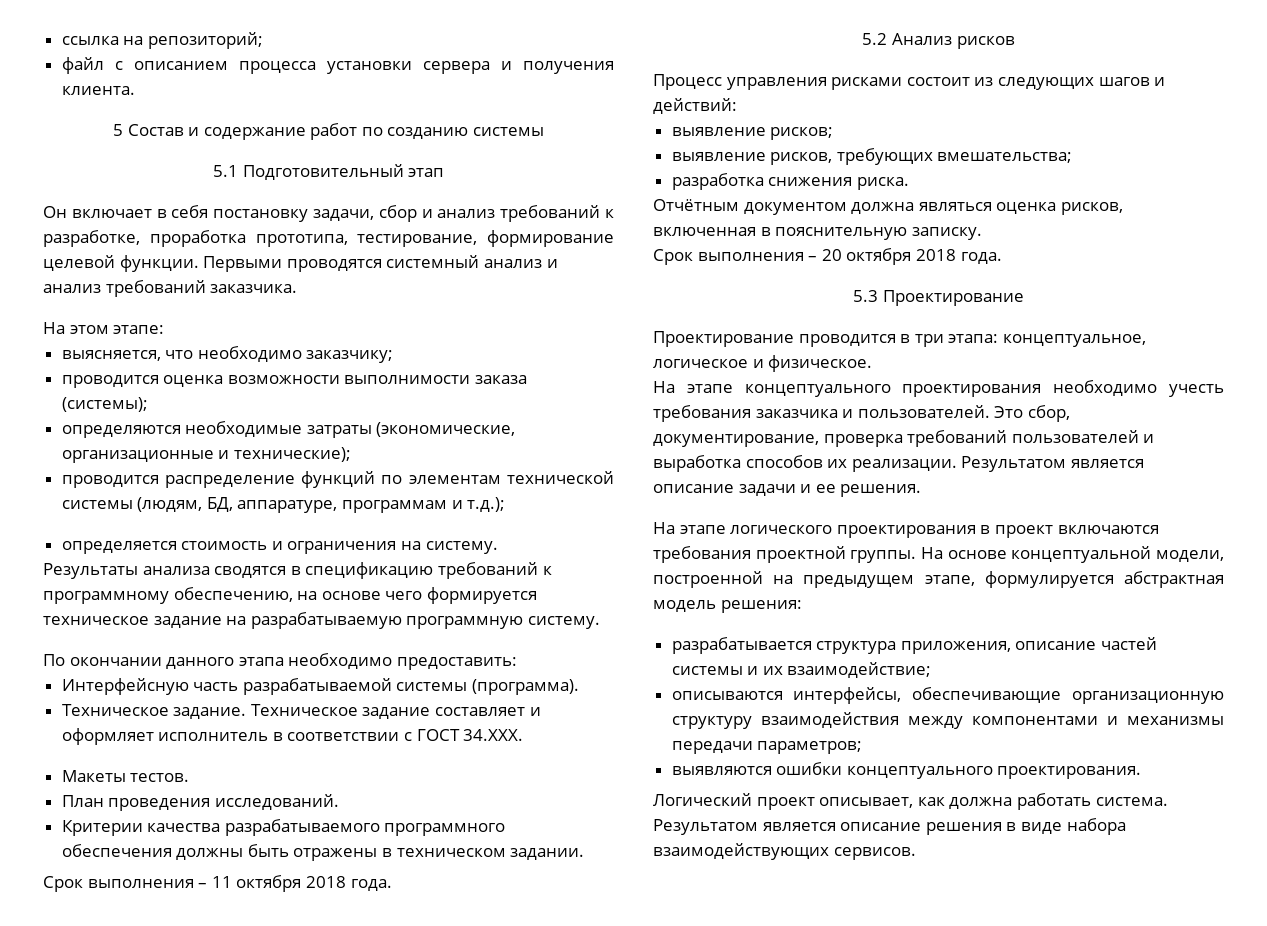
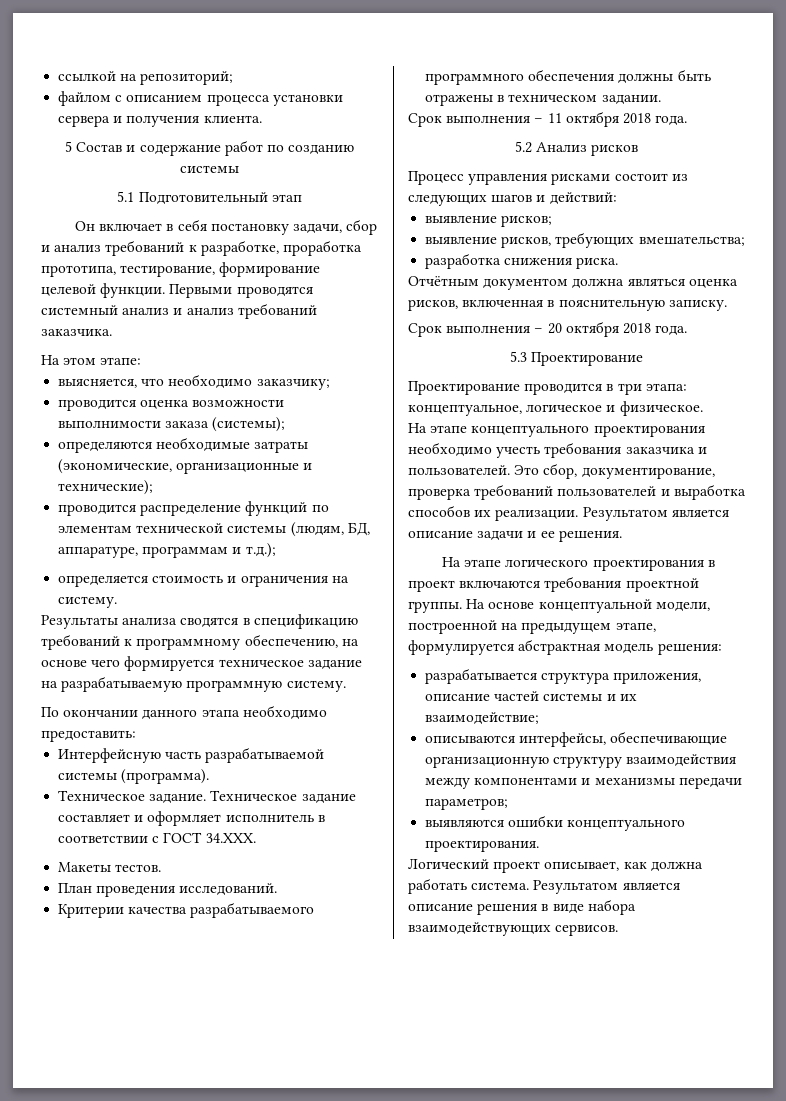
[61,36,119,45] ссылка -> [58,71,117,81] ссылкой
[61,57,104,74] файл -> [58,91,112,106] файлом

